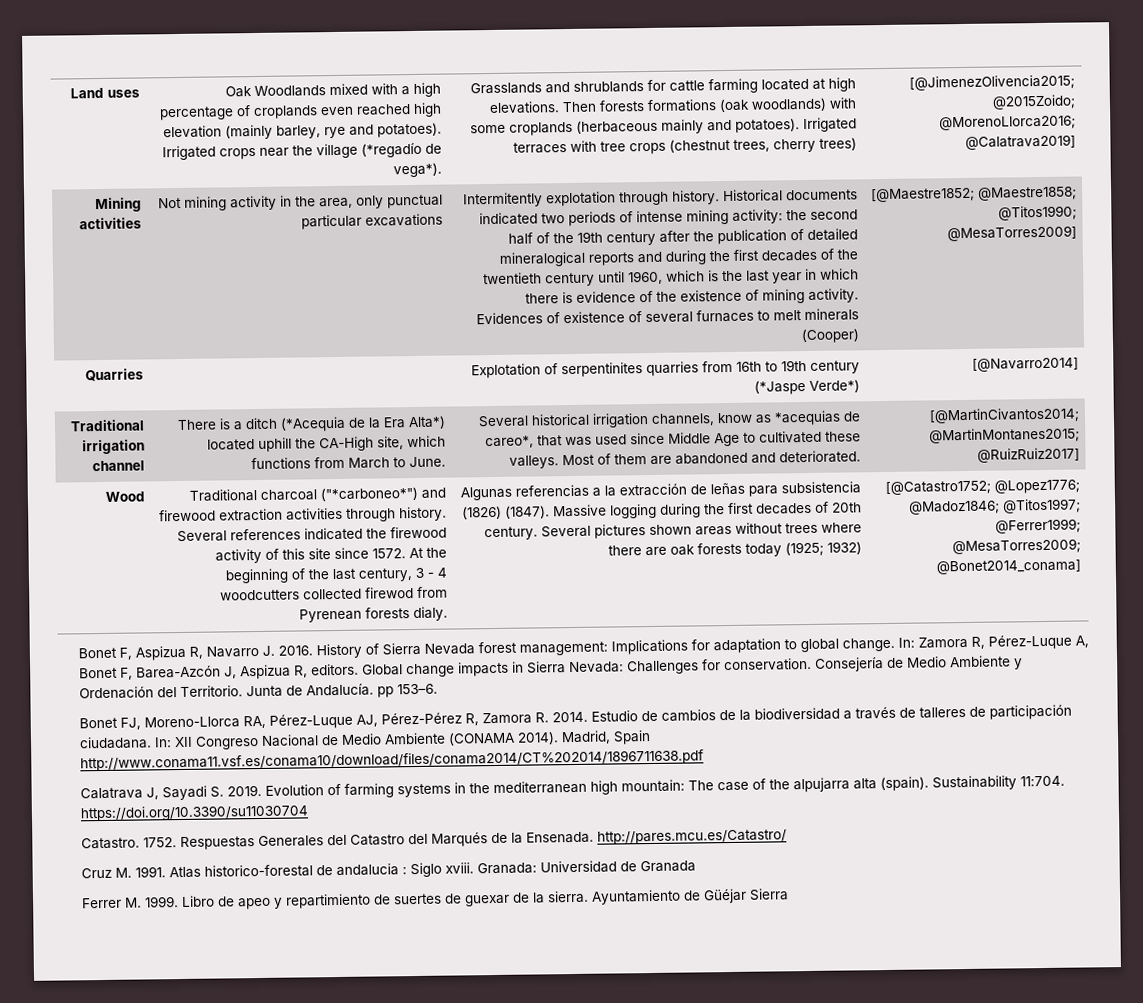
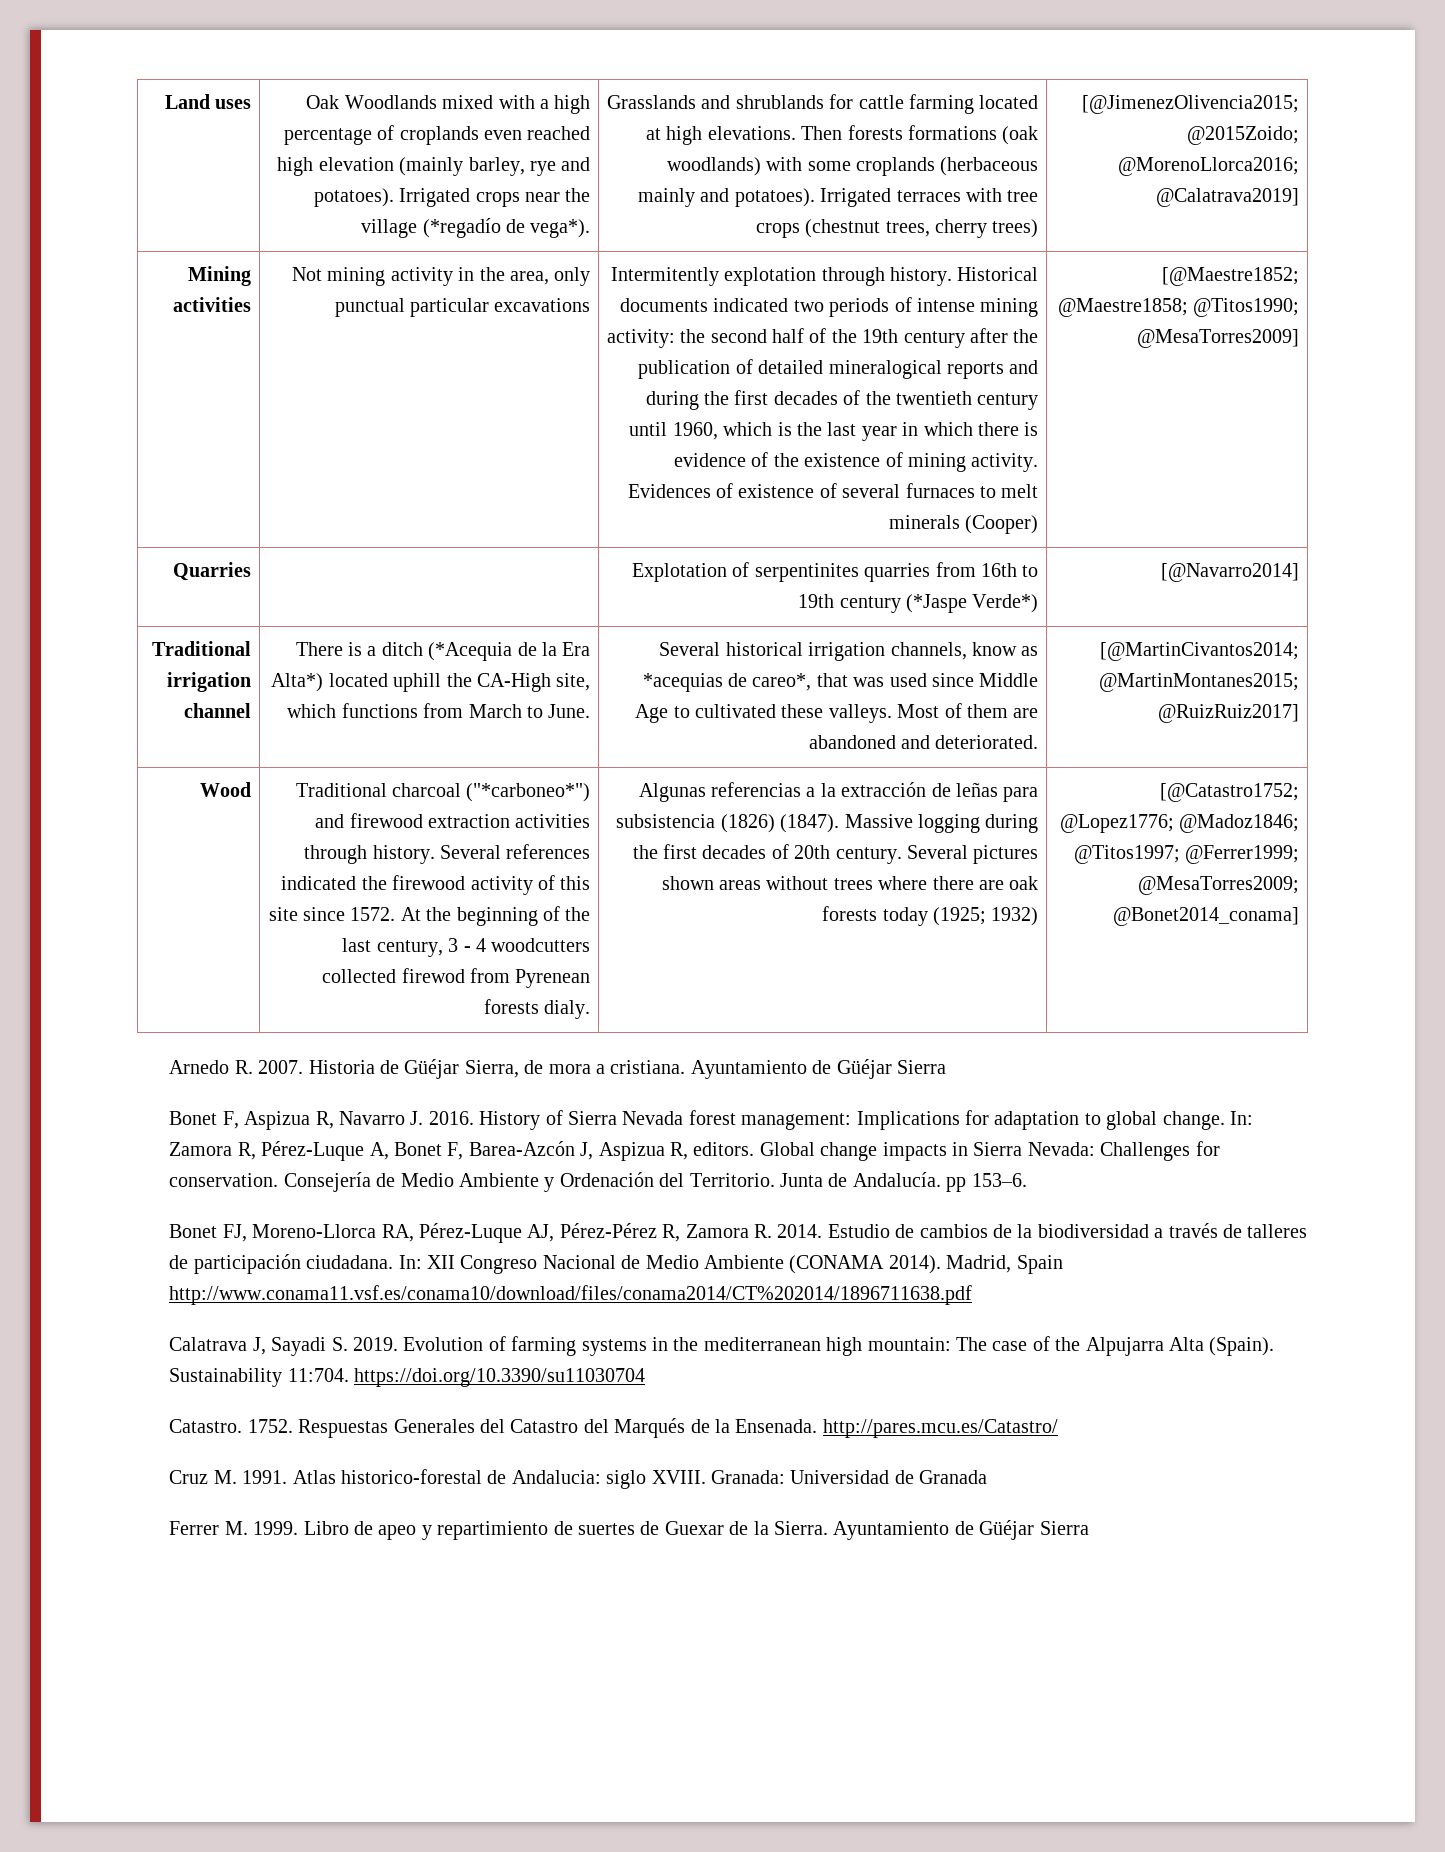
(1082, 567) none -> [169,1059,947,1079] // Arnedo R. 2007. Historia de Güéjar Sierra, de mora a cristiana. Ayuntamiento de Güéjar Sierra
[792,776,929,793] alpujarra alta (spain). -> [1085,1337,1275,1356] Alpujarra Alta (Spain).
[335,862,474,878] andalucia : Siglo xviii. -> [511,1470,706,1489] Andalucia: siglo XVIII.
[464,890,589,907] guexar de la sierra. -> [664,1521,829,1535] Guexar de la Sierra.

